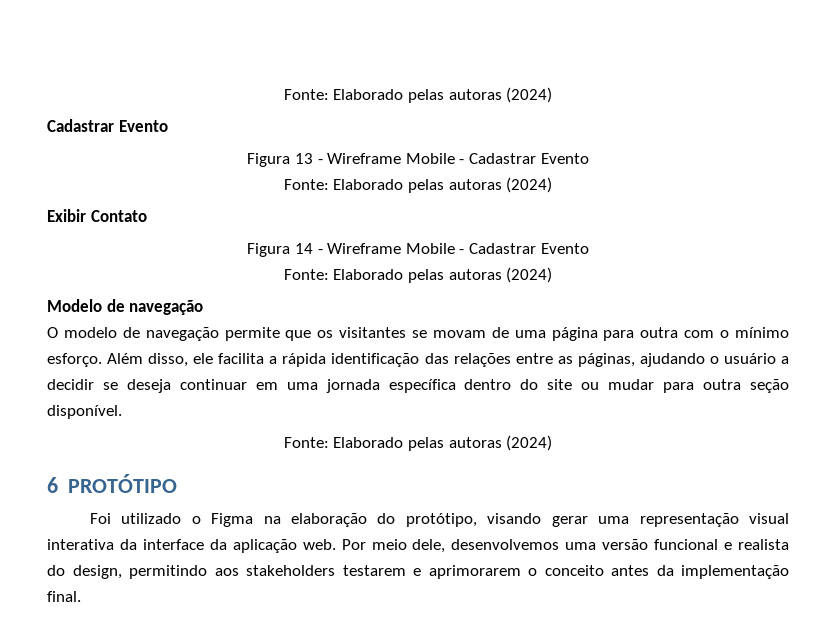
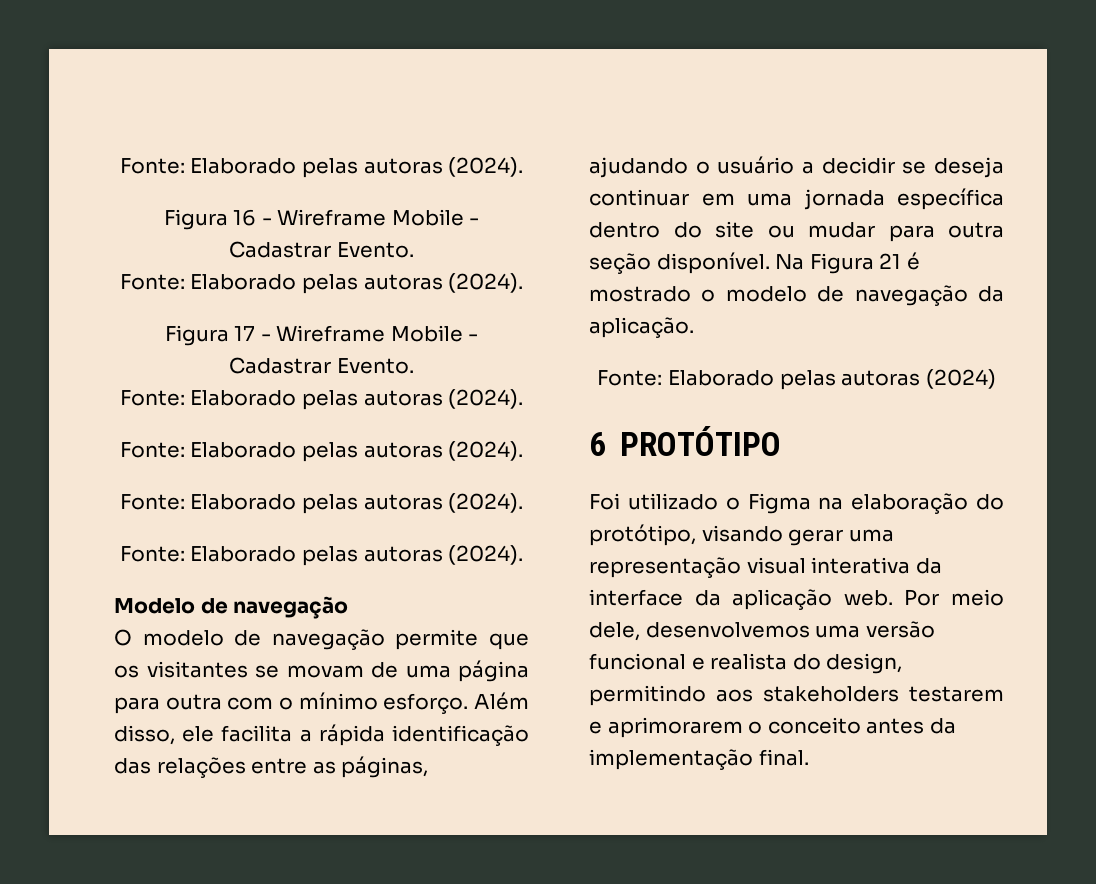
[283,87,553,103] [47,119,168,132] [247,153,589,167] [283,177,553,193] [47,209,147,222] [247,243,589,257] [283,267,553,283] Fonte: Elaborado pelas autoras (2024) // Cadastrar Evento // Figura 13 - Wireframe Mobile - Cadastrar Evento // Fonte: Elaborado pelas autoras (2024) // Exibir Contato // Figura 14 - Wireframe Mobile - Cadastrar Evento // Fonte: Elaborado pelas autoras (2024) -> [119,157,524,178] [163,209,480,230] [229,241,414,258] [119,273,524,294] [164,325,479,346] [229,357,414,374] [119,389,524,410] [119,441,524,462] [119,493,524,514] [119,545,524,566] Fonte: Elaborado pelas autoras (2024). // Figura 16 - Wireframe Mobile - Cadastrar Evento. // Fonte: Elaborado pelas autoras (2024). // Figura 17 - Wireframe Mobile - Cadastrar Evento. // Fonte: Elaborado pelas autoras (2024). // Fonte: Elaborado pelas autoras (2024). // Fonte: Elaborado pelas autoras (2024). // Fonte: Elaborado pelas autoras (2024).
(122, 412) none -> [775,252,920,274] [589,285,1004,306] [589,317,694,338] Na Figura 21 é mostrado o modelo de navegação da aplicação.

